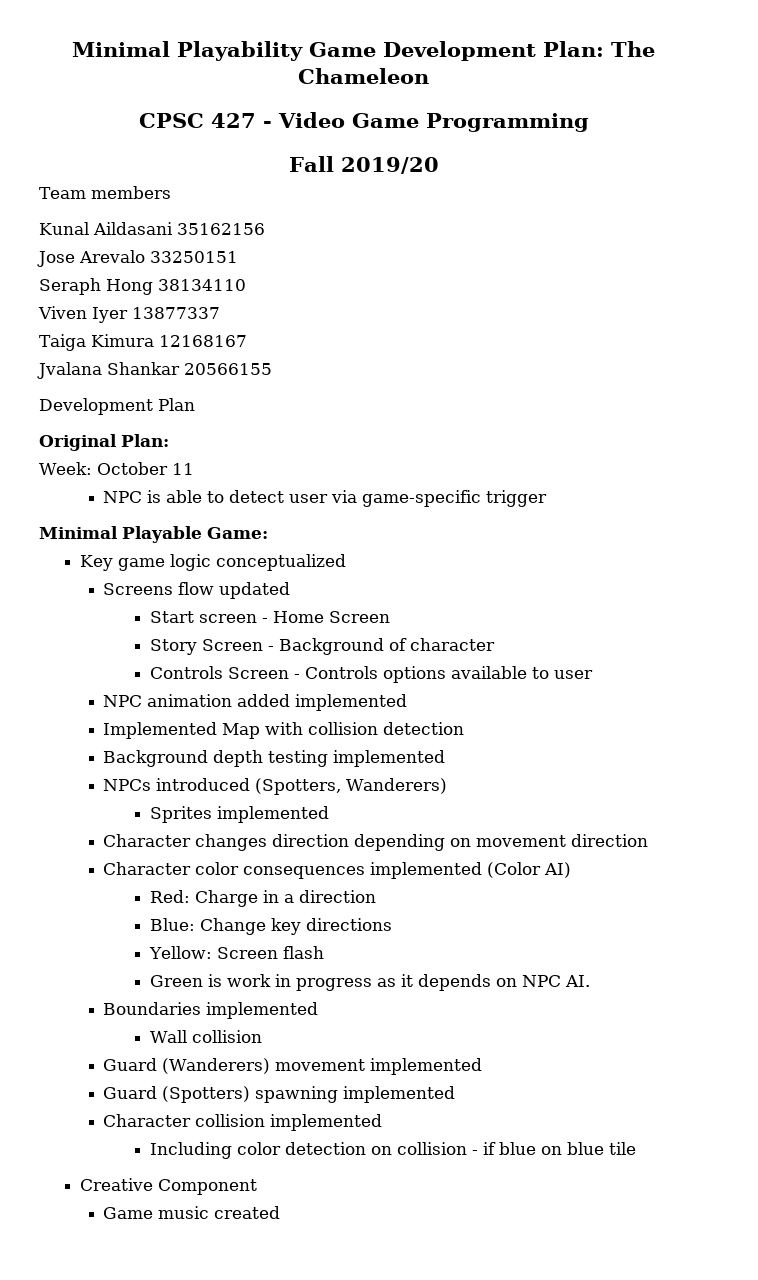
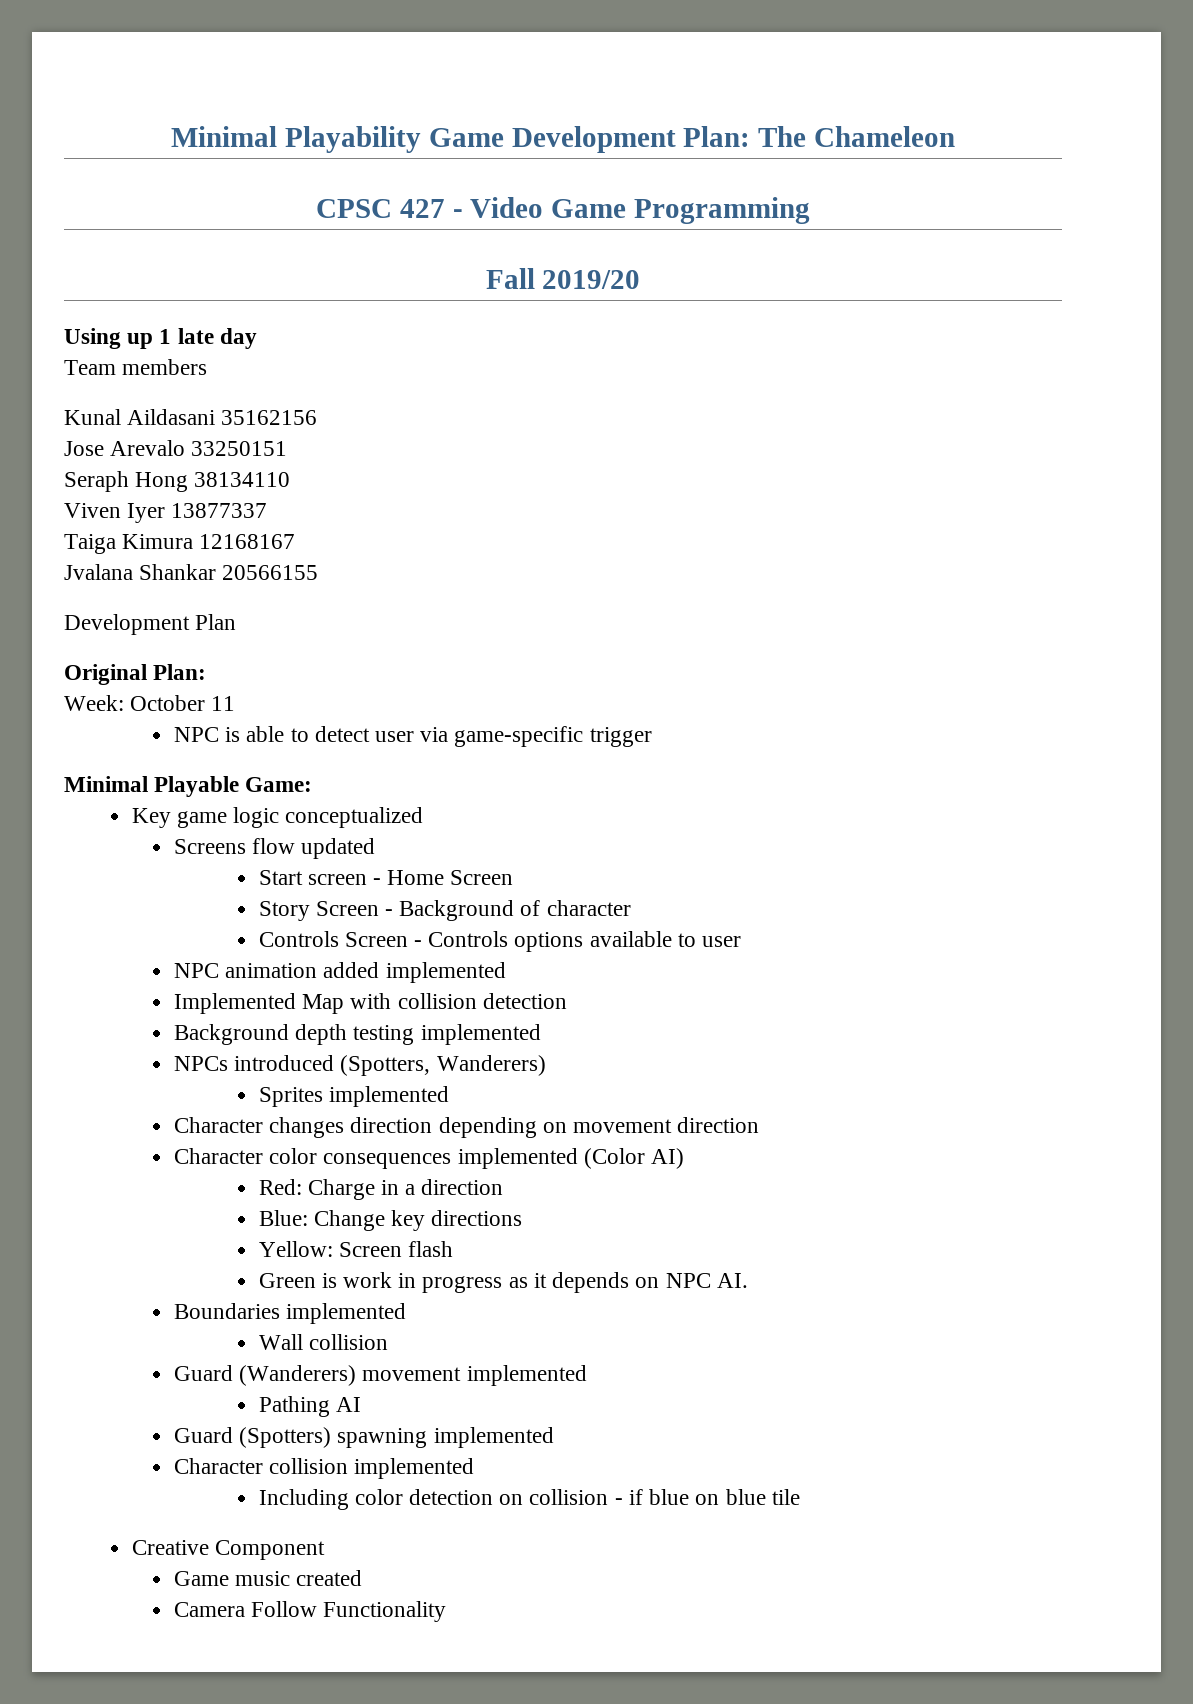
(439, 165) none -> [64,328,257,349] // Using up 1 late day
(483, 1066) none -> [258,1396,361,1417] // Pathing AI
(281, 1212) none -> [173,1601,447,1622] // Camera Follow Functionality

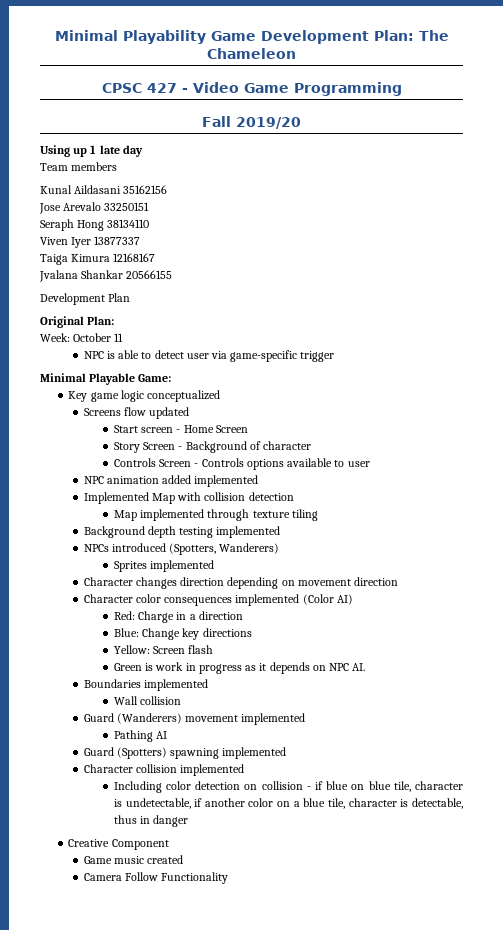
(567, 1001) none -> [113,509,318,521] // Map implemented through texture tiling
[771,1489,800,1505] tile -> [393,781,463,792] [113,798,464,809] [113,815,189,827] tile, character is undetectable, if another color on a blue tile, character is detectable, thus in danger

